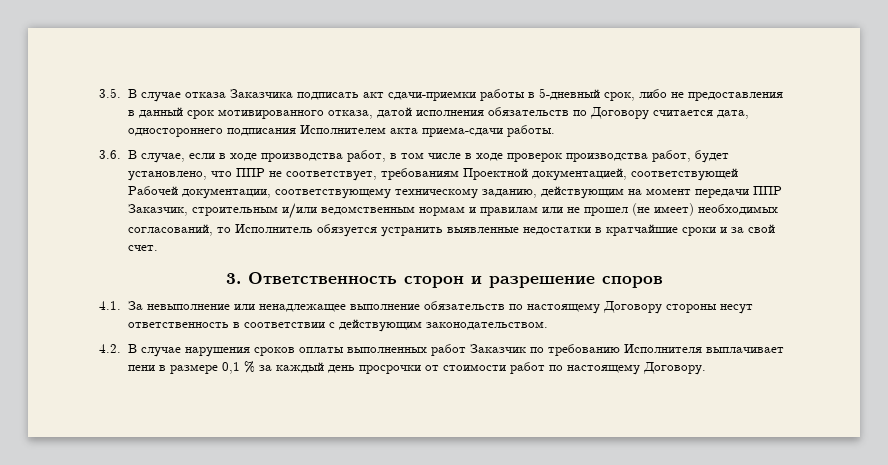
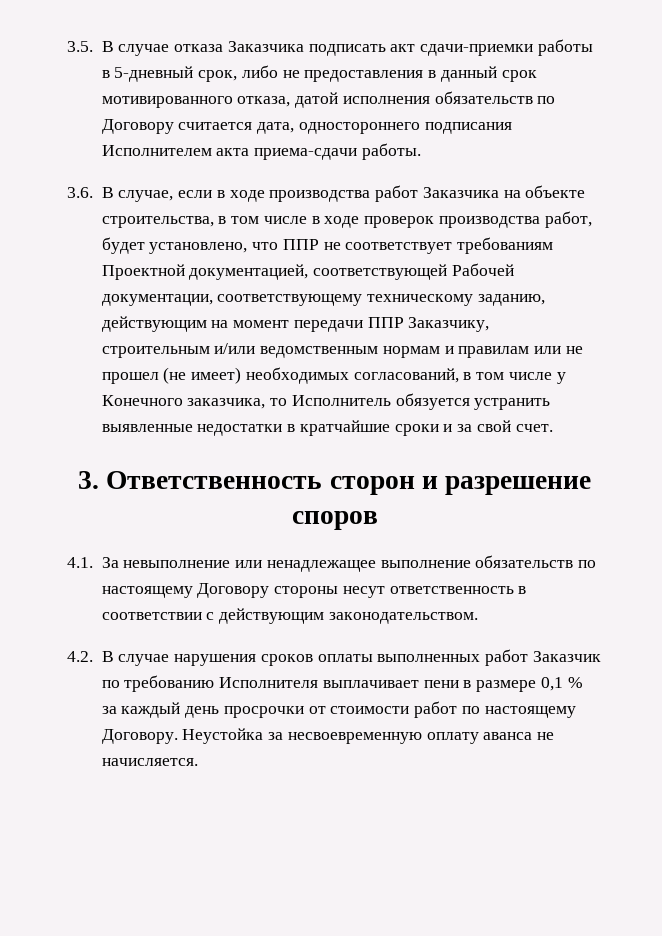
[346,150,386,162] работ, -> [375,185,586,202] [101,216,214,228] работ Заказчика на объекте строительства,
[285,171,377,181] соответствует, -> [345,242,453,254] соответствует
[127,204,188,216] Заказчик, -> [408,317,490,332] Заказчику,
(213, 230) none -> [463,372,566,384] [101,395,266,409] в том числе у Конечного заказчика,
(706, 368) none -> [182,728,555,744] [101,758,198,766] Неустойка за несвоевременную оплату аванса не начисляется.

